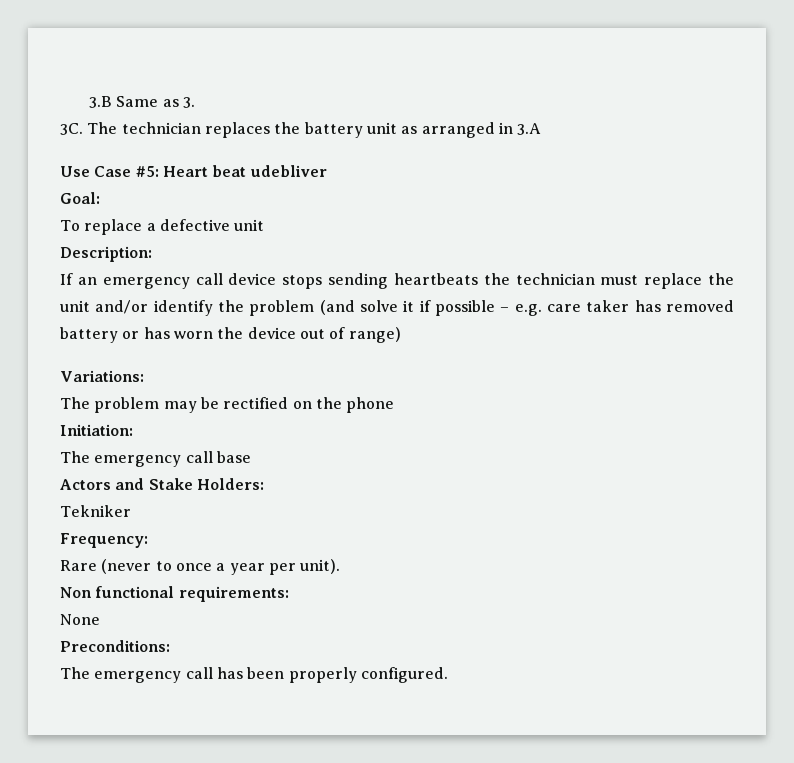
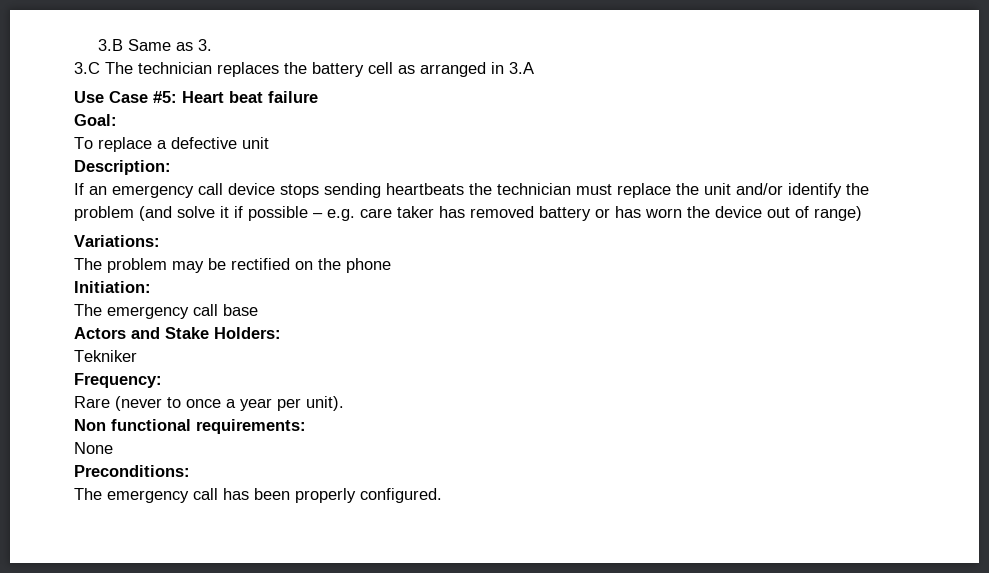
[60,123,83,135] 3C. -> [74,62,100,74] 3.C
[366,122,397,134] unit -> [368,62,393,74] cell
[249,165,327,177] udebliver -> [268,91,318,103] failure

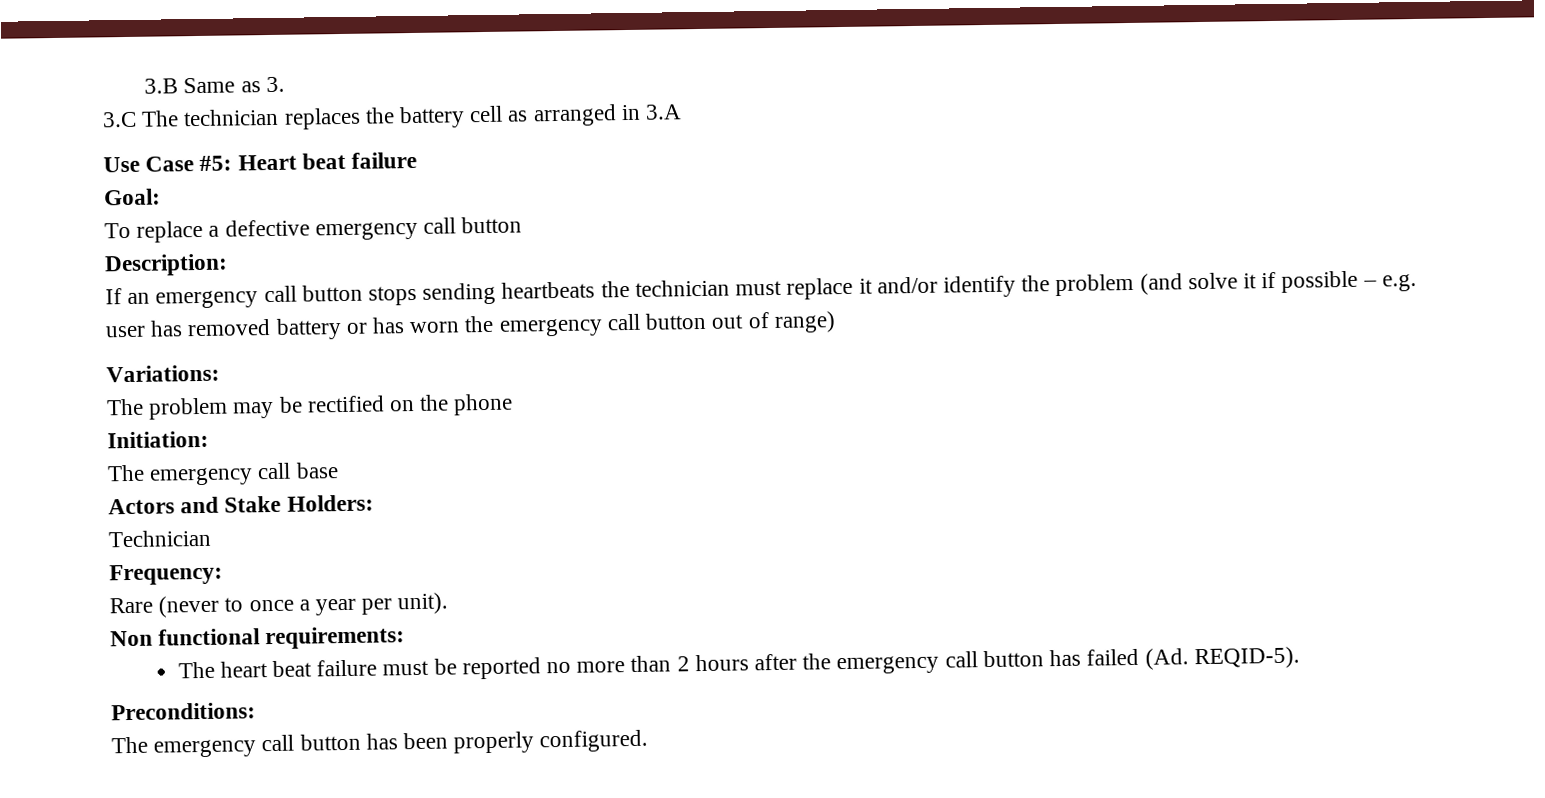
[242,137,269,149] unit -> [314,216,523,241] emergency call button
[228,183,275,195] device -> [301,284,363,302] button
[676,183,731,195] the unit -> [858,278,873,294] it
[360,206,434,218] care taker -> [105,325,146,338] user
[715,206,762,218] device -> [498,312,708,337] emergency call button
[74,350,137,362] Tekniker -> [108,529,211,548] Technician
[74,442,113,454] // None -> [177,646,1300,680] // The heart beat failure must be reported no more than 2 hours after the emergency call button has failed (Ad. REQID-5).
(218, 494) none -> [299,733,361,751] button

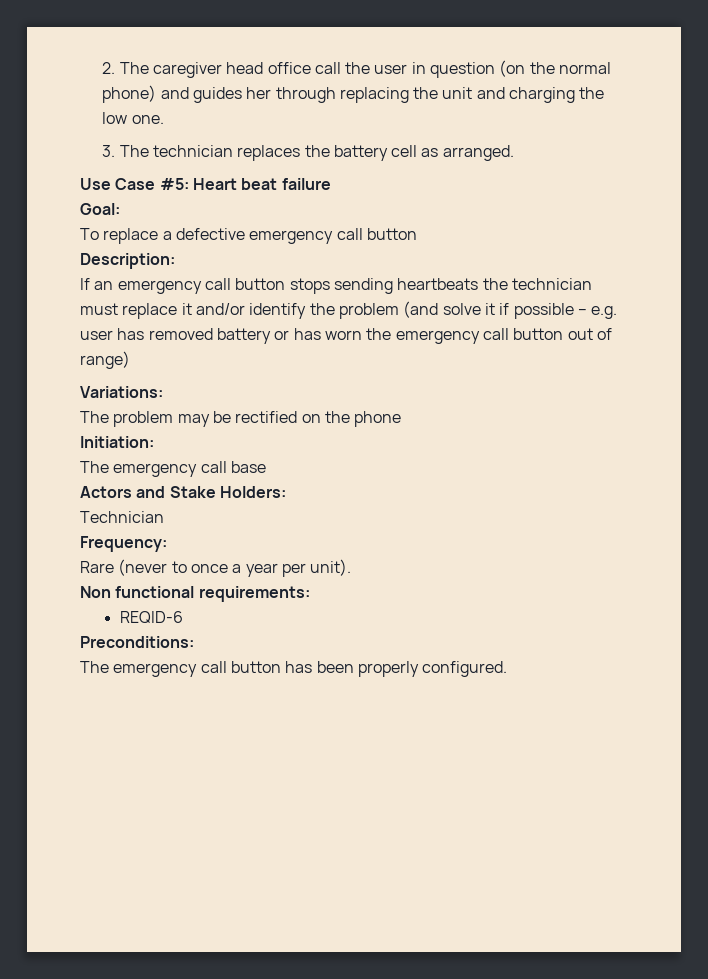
[144,77,261,94] 3.B Same as -> [102,60,612,78] [102,85,605,103] [102,112,164,124] 2. The caregiver head office call the user in question (on the normal phone) and guides her through replacing the unit and charging the low one. //
[102,111,137,128] // 3.C -> (116, 151) none
[532,104,683,127] arranged in 3.A -> [442,145,514,161] arranged.
[177,646,1300,680] The heart beat failure must be reported no more than 2 hours after the emergency call button has failed (Ad. REQID-5). -> [119,611,183,624] REQID-6

